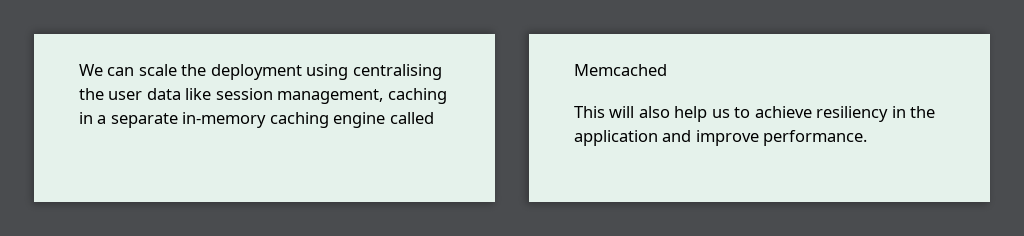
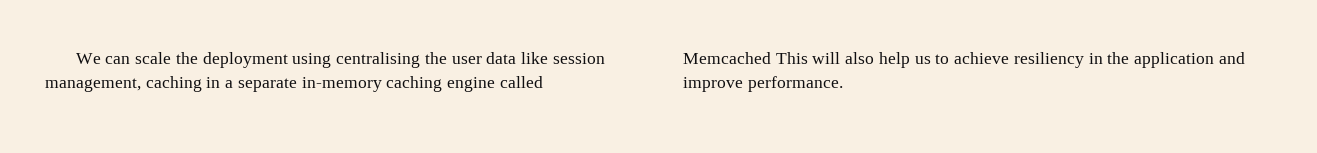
(667, 70) // -> (771, 58) none

